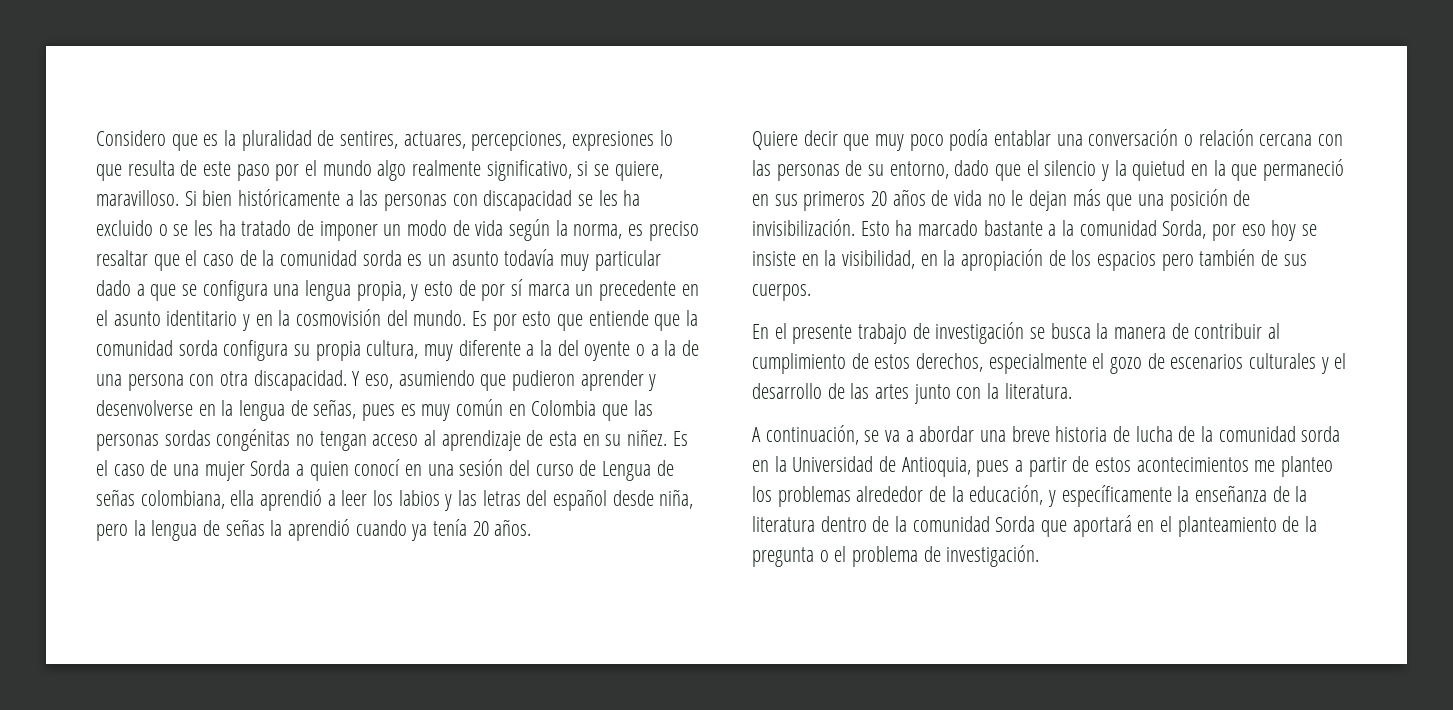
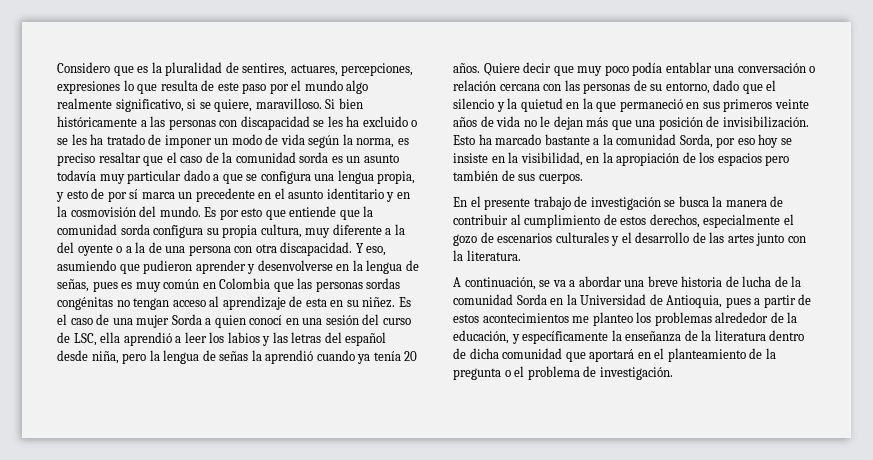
[602,460,674,481] [96,489,225,509] Lengua de señas colombiana, -> [73,333,97,346] LSC,
(532, 527) // -> (480, 68) none
[871,191,888,206] 20 -> [774,99,809,109] veinte
[1301,426,1341,442] sorda -> [516,294,547,305] Sorda
[895,516,1036,532] la comunidad Sorda -> [469,348,563,359] dicha comunidad

